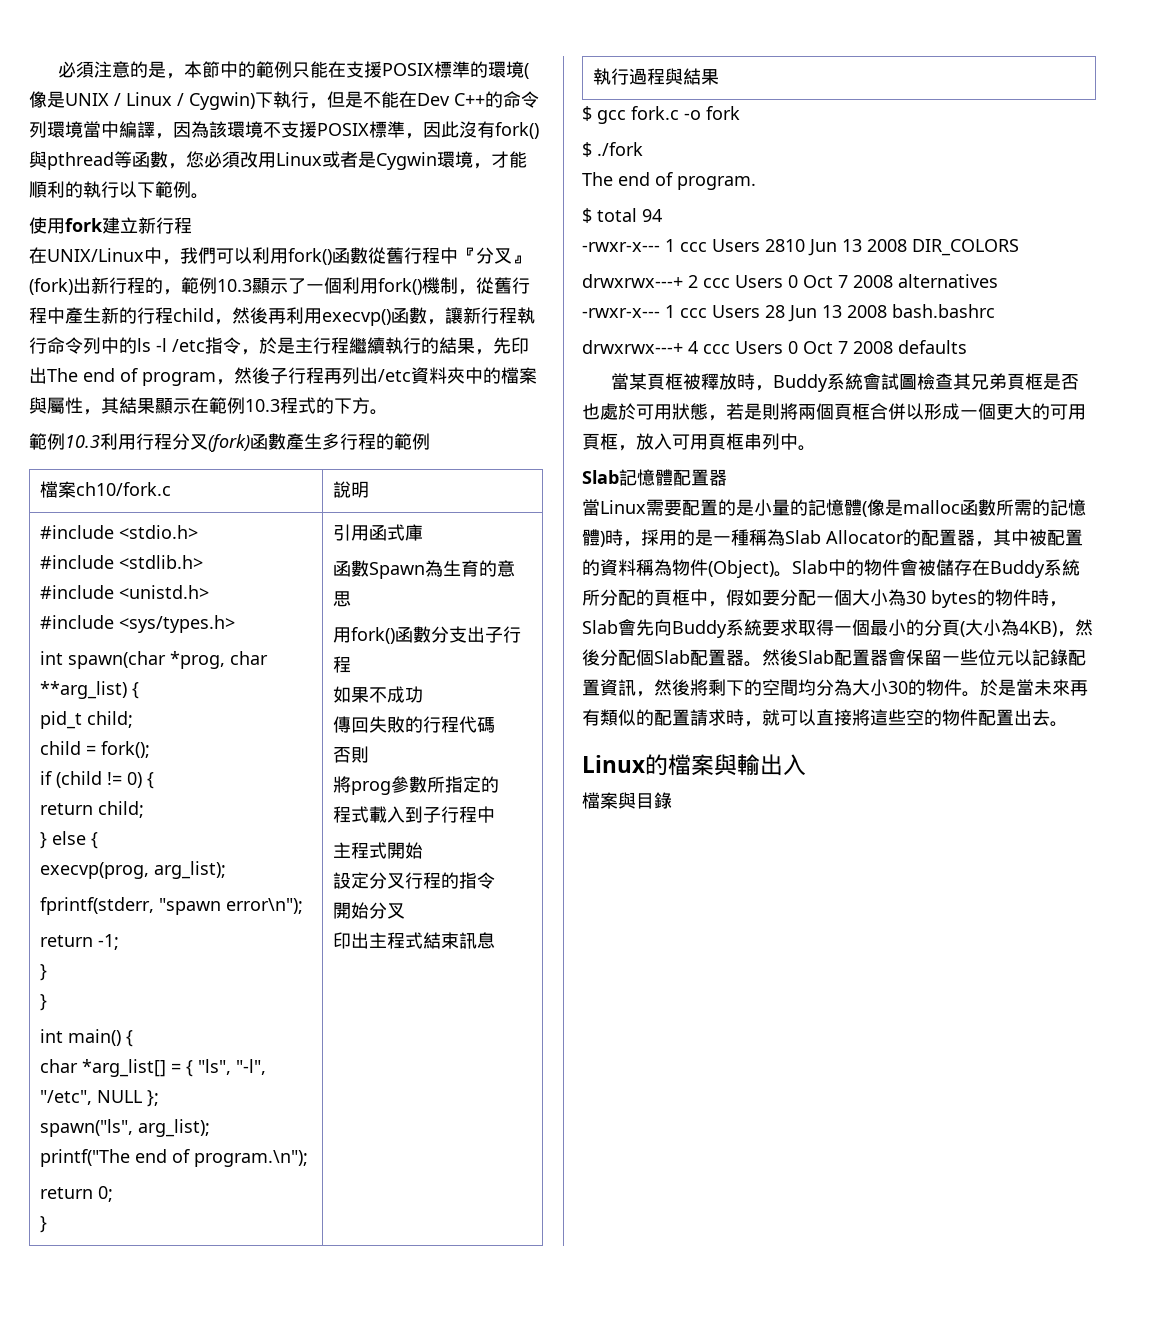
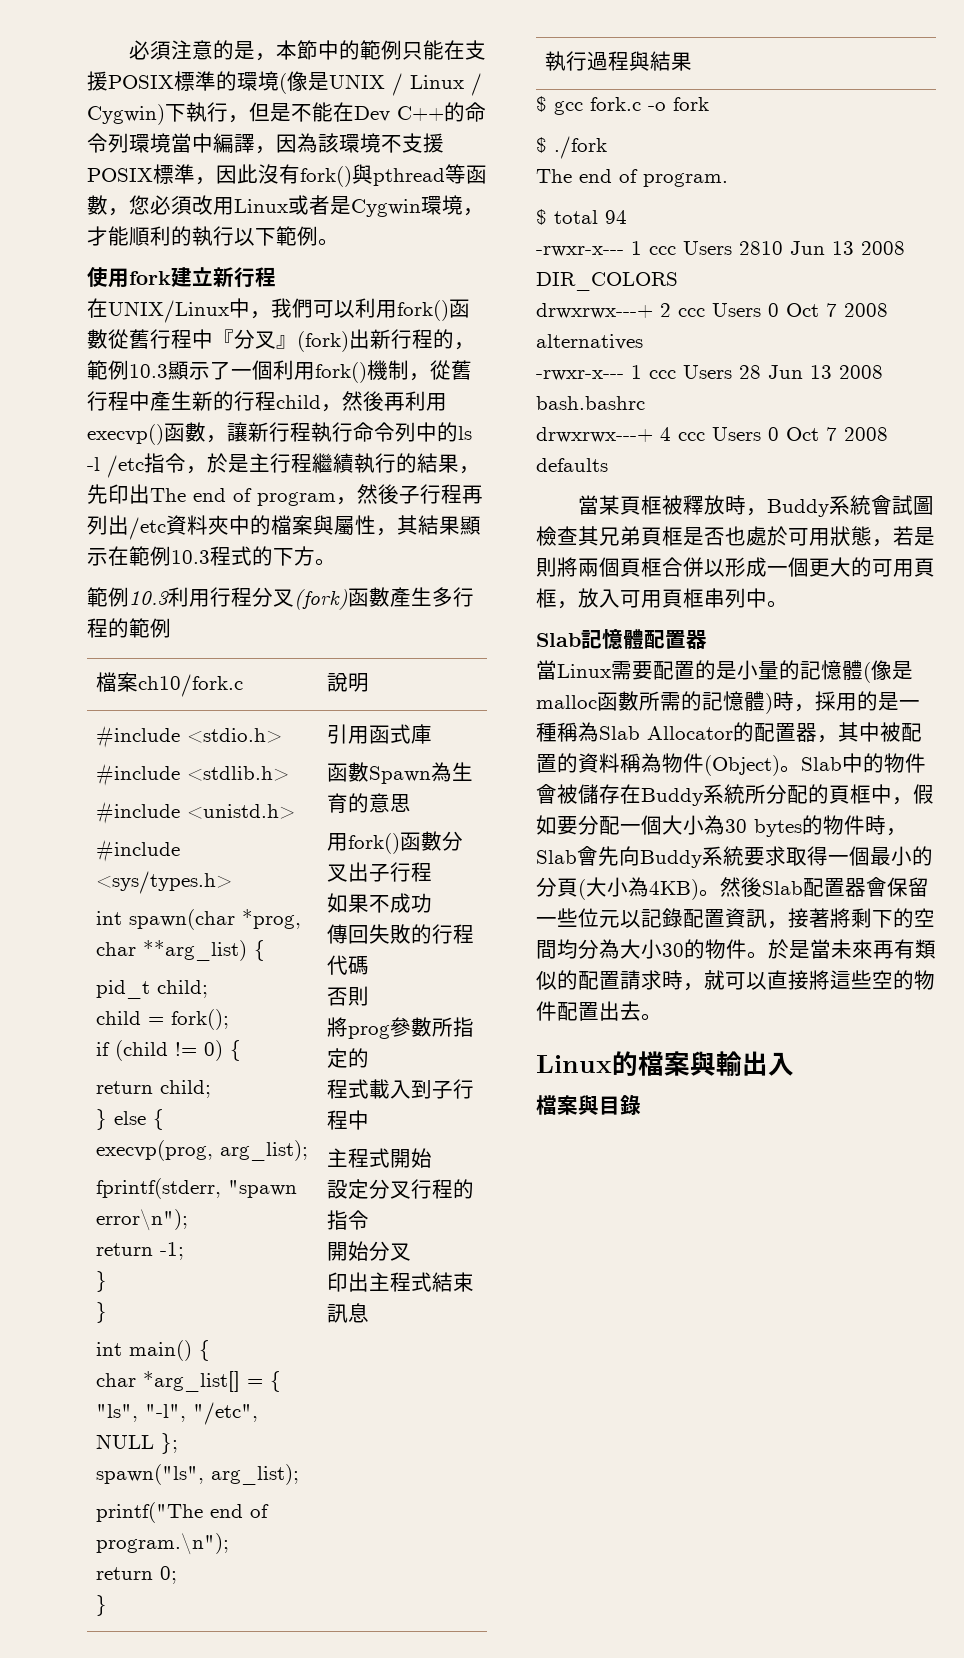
[448,626,467,643] 支 -> [327,864,349,882] 叉
[1057,619,1093,637] [582,649,744,666] ，然後分配個Slab配置器 -> (699, 889) none
[654,679,690,696] 然後 -> [788,908,830,928] 接著

